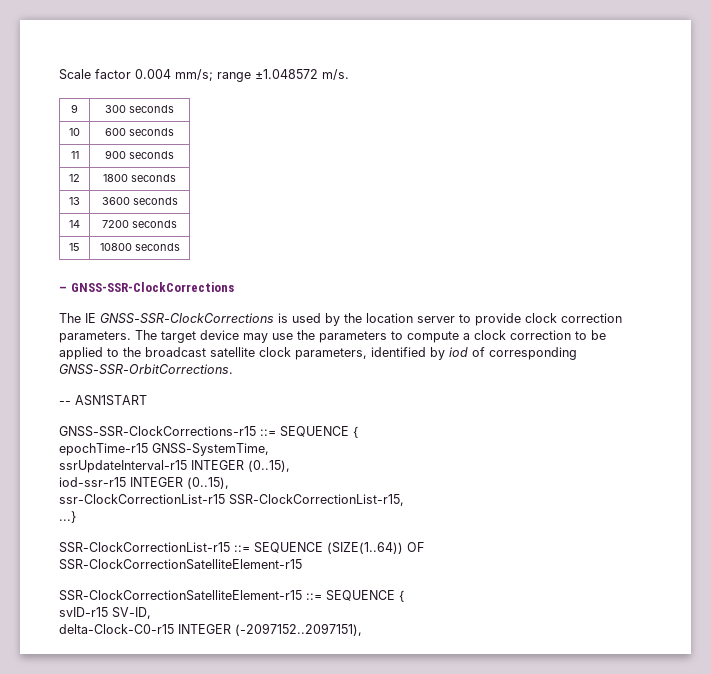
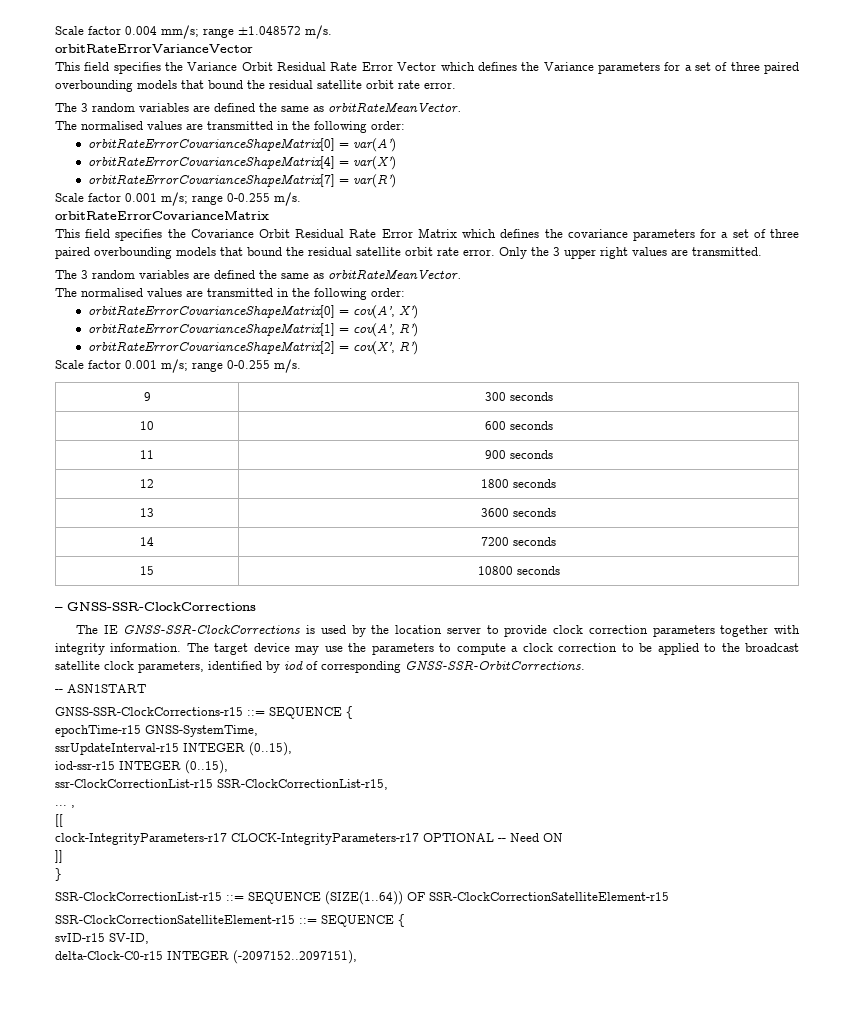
(349, 74) none -> [55,44,253,53] [55,62,800,74] [55,80,456,92] [55,102,461,113] [55,121,405,133] [87,138,396,152] [87,156,396,170] [87,174,396,188] [55,192,301,206] [55,210,269,220] [55,228,800,241] [55,247,762,259] [55,269,461,280] [55,288,405,300] [87,305,418,319] [87,323,418,337] [87,341,418,355] [55,359,301,373] // orbitRateErrorVarianceVector // This field specifies the Variance Orbit Residual Rate Error Vector which defines the Variance parameters for a set of three paired overbounding models that bound the residual satellite orbit rate error. // The 3 random variables are defined the same as orbitRateMeanVector. // The normalised values are transmitted in the following order: // orbitRateErrorCovarianceShapeMatrix[0] = var(A’) // orbitRateErrorCovarianceShapeMatrix[4] = var(X’) // orbitRateErrorCovarianceShapeMatrix[7] = var(R’) // Scale factor 0.001 m/s; range 0-0.255 m/s. // orbitRateErrorCovarianceMatrix // This field specifies the Covariance Orbit Residual Rate Error Matrix which defines the covariance parameters for a set of three paired overbounding models that bound the residual satellite orbit rate error. Only the 3 upper right values are transmitted. // The 3 random variables are defined the same as orbitRateMeanVector. // The normalised values are transmitted in the following order: // orbitRateErrorCovarianceShapeMatrix[0] = cov(A’, X’) // orbitRateErrorCovarianceShapeMatrix[1] = cov(A’, R’) // orbitRateErrorCovarianceShapeMatrix[2] = cov(X’, R’) // Scale factor 0.001 m/s; range 0-0.255 m/s.
[59,331,131,343] parameters. -> [652,625,800,637] [55,643,182,655] parameters together with integrity information.
[59,511,76,523] ...} -> [55,805,75,808] [55,814,63,827] [55,833,563,845] [55,850,63,863] [55,868,62,881] ... , // [[ // clock-IntegrityParameters-r17 CLOCK-IntegrityParameters-r17 OPTIONAL -- Need ON // ]] // }

